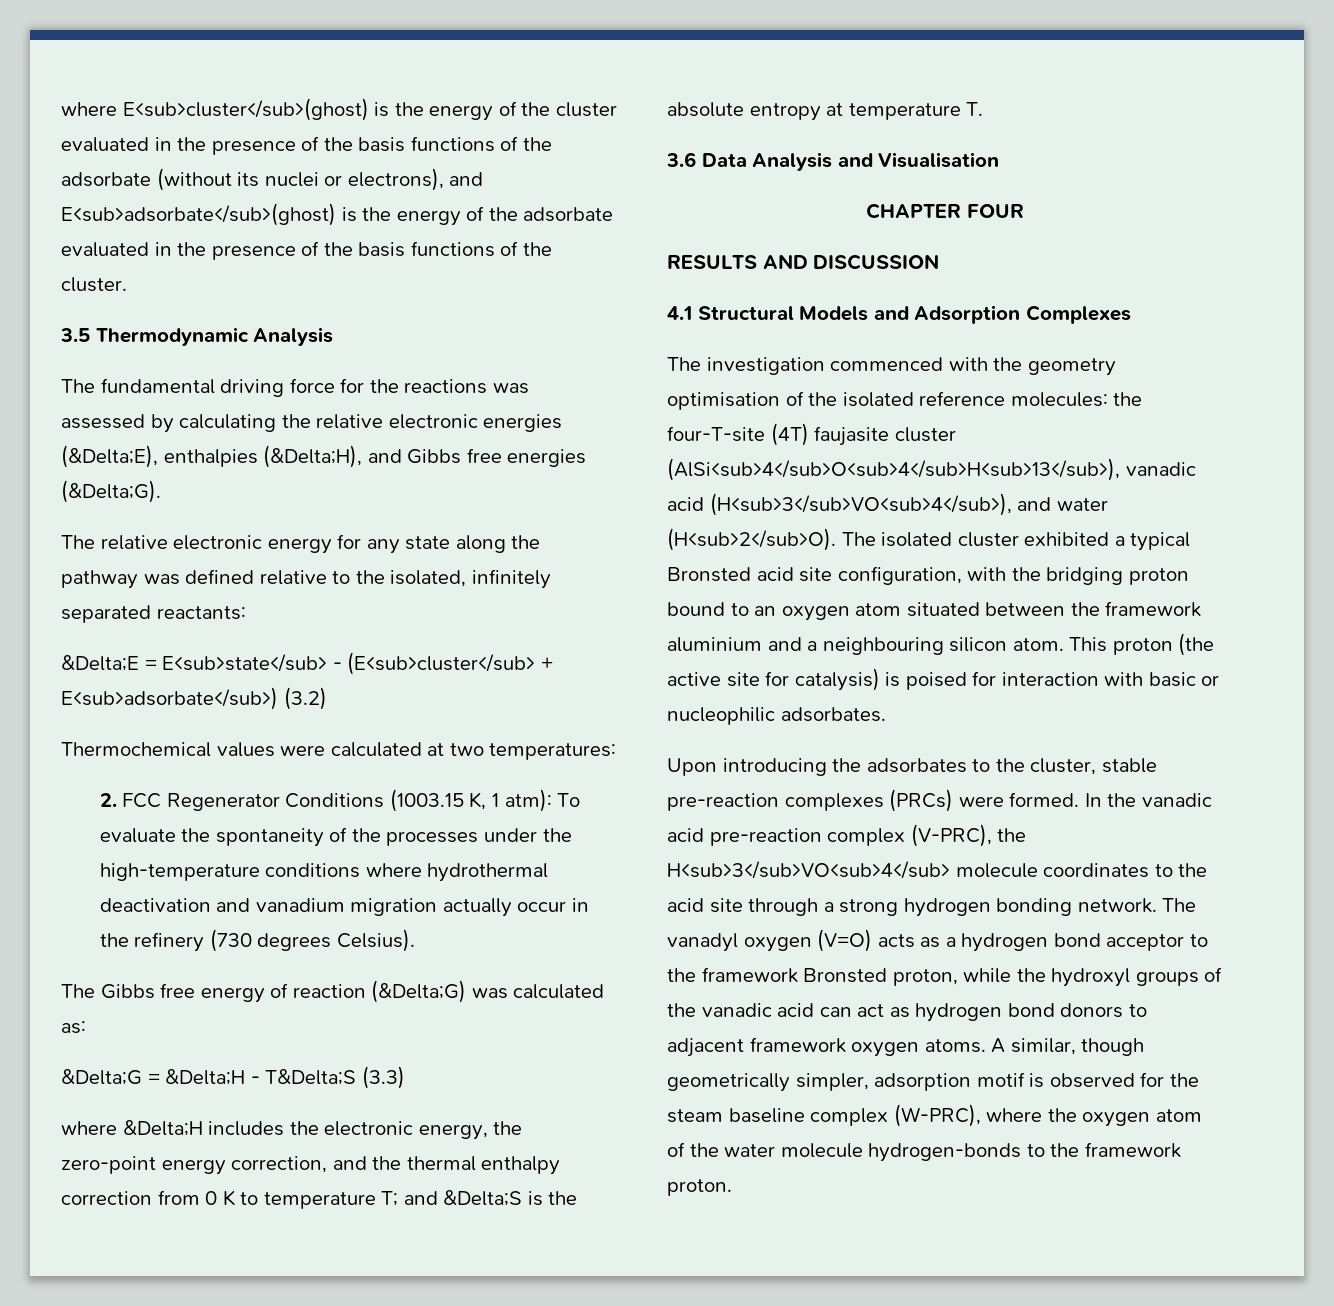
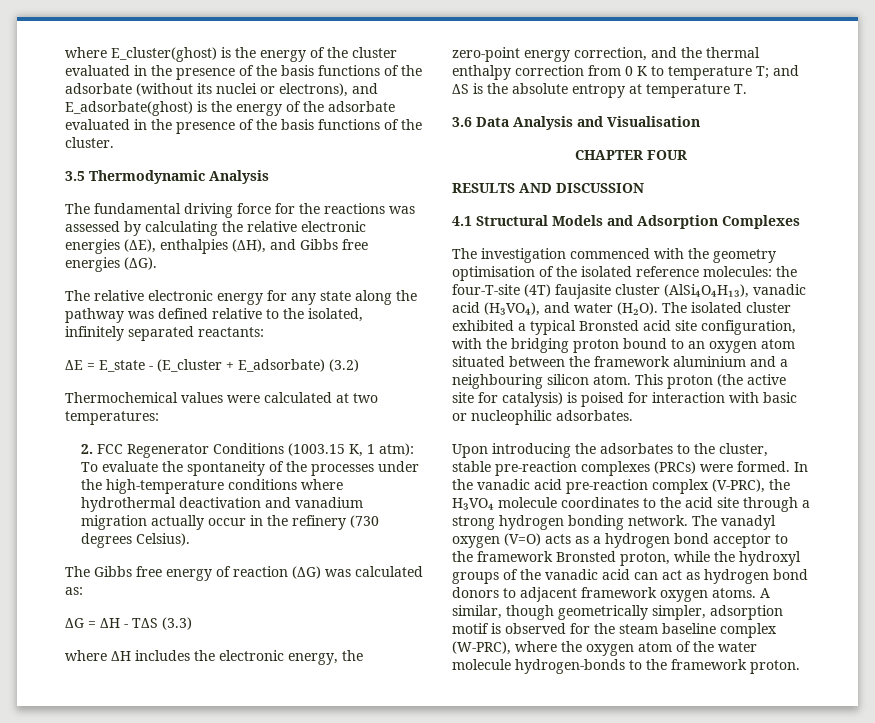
[61,98,369,121] where E<sub>cluster</sub>(ghost) -> [65,47,217,62] where E_cluster(ghost)
[61,203,336,226] E<sub>adsorbate</sub>(ghost) -> [65,101,193,116] E_adsorbate(ghost)
[61,445,363,468] (&Delta;E), enthalpies (&Delta;H), -> [124,239,266,254] (ΔE), enthalpies (ΔH),
[61,480,161,503] (&Delta;G). -> [124,257,157,270] (ΔG).
[61,652,553,675] [61,687,278,710] &Delta;E = E<sub>state</sub> - (E<sub>cluster</sub> + E<sub>adsorbate</sub>) -> [65,359,325,372] ΔE = E_state - (E_cluster + E_adsorbate)
[371,980,467,1003] (&Delta;G) -> [292,566,321,579] (ΔG)
[61,1069,357,1085] &Delta;G = &Delta;H - T&Delta;S -> [65,618,158,628] ΔG = ΔH - TΔS
[122,1120,203,1136] &Delta;H -> [111,651,131,661] ΔH
[443,1190,523,1206] &Delta;S -> [452,84,469,94] ΔS
[667,458,1196,481] [667,493,1012,516] (AlSi<sub>4</sub>O<sub>4</sub>H<sub>13</sub>), vanadic acid (H<sub>3</sub>VO<sub>4</sub>), -> [664,284,806,298] [452,302,540,316] (AlSi₄O₄H₁₃), vanadic acid (H₃VO₄),
[667,528,836,551] (H<sub>2</sub>O). -> [617,302,658,315] (H₂O).
[667,861,950,879] H<sub>3</sub>VO<sub>4</sub> -> [452,498,494,510] H₃VO₄

